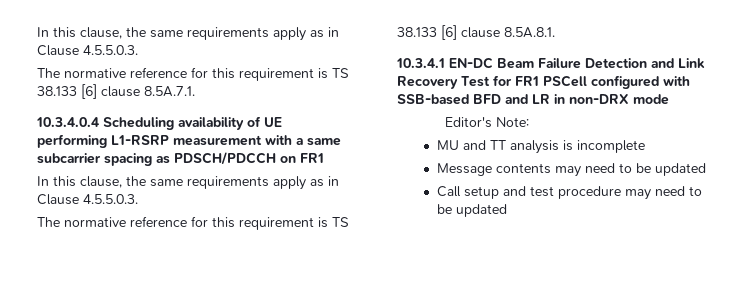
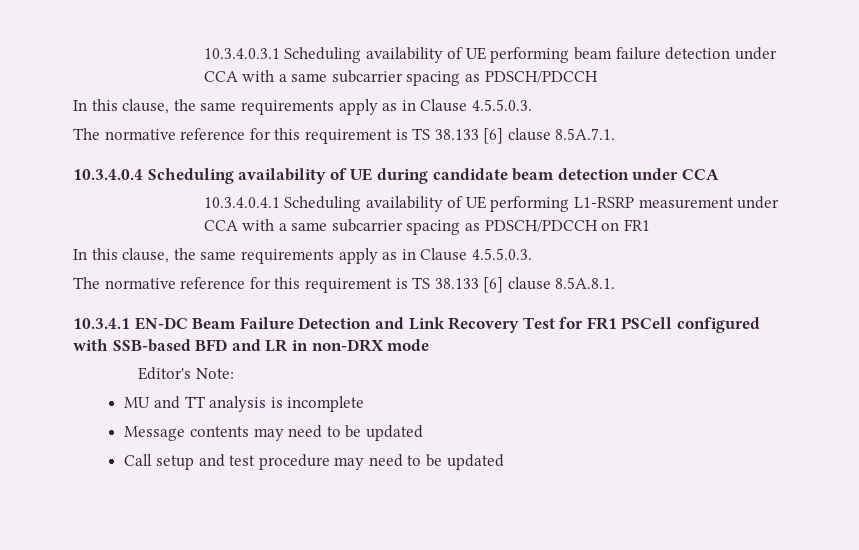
(37, 32) none -> [203,47,777,63] [203,70,598,86] 10.3.4.0.3.1 Scheduling availability of UE performing beam failure detection under CCA with a same subcarrier spacing as PDSCH/PDCCH //
(282, 122) none -> [376,168,719,184] [203,196,486,212] during candidate beam detection under CCA // 10.3.4.0.4.1 Scheduling availability of UE
(262, 140) none -> [737,196,780,209] [203,220,238,231] under CCA

